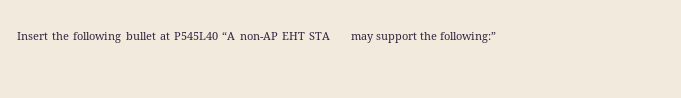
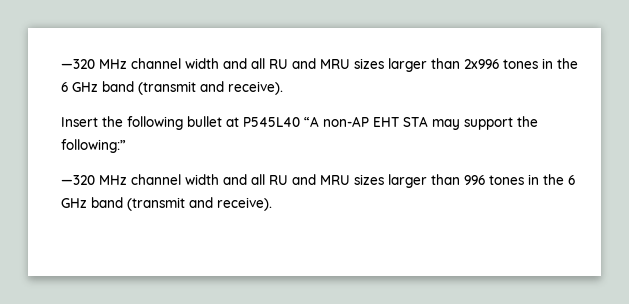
(17, 36) none -> [61,58,578,72] [61,81,283,95] —320 MHz channel width and all RU and MRU sizes larger than 2x996 tones in the 6 GHz band (transmit and receive). //
(496, 37) none -> [61,174,575,188] [61,197,272,211] // —320 MHz channel width and all RU and MRU sizes larger than 996 tones in the 6 GHz band (transmit and receive).

